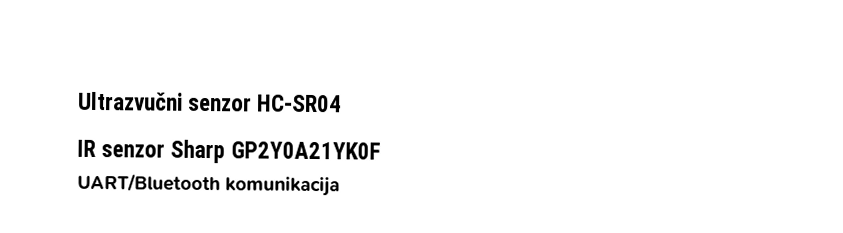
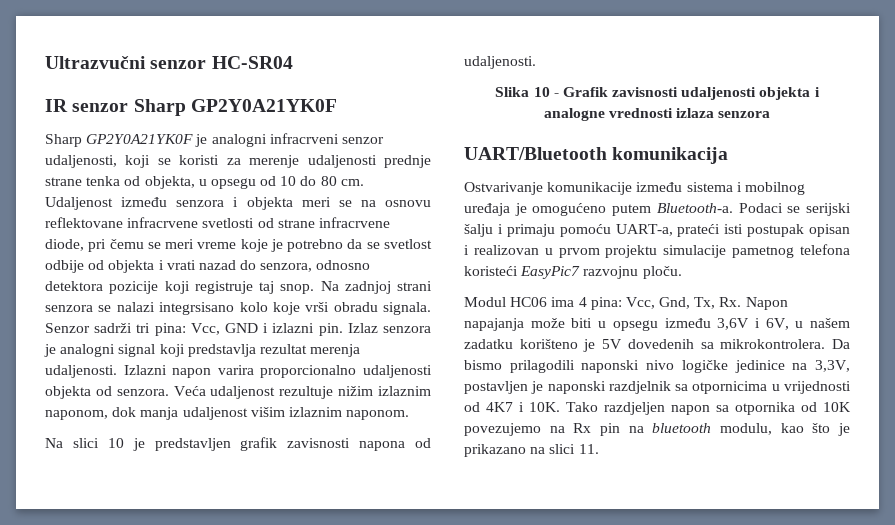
[77,172,341,197] UART/Bluetooth komunikacija -> [45,133,384,147] [45,155,431,168] [45,176,364,189] [45,197,431,210] [45,217,390,228] [45,239,432,252] [45,260,371,273] [45,281,432,294] [45,302,431,315] [45,323,431,336] [44,344,361,357] [45,365,432,378] [45,386,431,399] [45,407,410,420] [45,437,431,451] [464,56,536,69] [495,87,820,100] [543,108,771,121] [464,147,729,164] [464,182,805,195] [464,203,851,216] [464,224,850,237] [464,244,850,258] [464,266,682,279] [464,297,788,310] [464,318,850,331] [464,339,850,352] [464,360,850,373] [464,381,851,394] [464,402,851,415] [464,423,850,436] [464,444,599,457] Sharp GP2Y0A21YK0F je analogni infracrveni senzor udaljenosti, koji se koristi za merenje udaljenosti prednje strane tenka od objekta, u opsegu od 10 do 80 cm. Udaljenost između senzora i objekta meri se na osnovu reflektovane infracrvene svetlosti od strane infracrvene diode, pri čemu se meri vreme koje je potrebno da se svetlost odbije od objekta i vrati nazad do senzora, odnosno detektora pozicije koji registruje taj snop. Na zadnjoj strani senzora se nalazi integrsisano kolo koje vrši obradu signala. Senzor sadrži tri pina: Vcc, GND i izlazni pin. Izlaz senzora je analogni signal koji predstavlja rezultat merenja udaljenosti. Izlazni napon varira proporcionalno udaljenosti objekta od senzora. Veća udaljenost rezultuje nižim izlaznim naponom, dok manja udaljenost višim izlaznim naponom. // Na slici 10 je predstavljen grafik zavisnosti napona od udaljenosti. // Slika 10 - Grafik zavisnosti udaljenosti objekta i analogne vrednosti izlaza senzora // UART/Bluetooth komunikacija // Ostvarivanje komunikacije između sistema i mobilnog uređaja je omogućeno putem Bluetooth-a. Podaci se serijski šalju i primaju pomoću UART-a, prateći isti postupak opisan i realizovan u prvom projektu simulacije pametnog telefona koristeći EasyPic7 razvojnu ploču. // Modul HC06 ima 4 pina: Vcc, Gnd, Tx, Rx. Napon napajanja može biti u opsegu između 3,6V i 6V, u našem zadatku korišteno je 5V dovedenih sa mikrokontrolera. Da bismo prilagodili naponski nivo logičke jedinice na 3,3V, postavljen je naponski razdjelnik sa otpornicima u vrijednosti od 4K7 i 10K. Tako razdjeljen napon sa otpornika od 10K povezujemo na Rx pin na bluetooth modulu, kao što je prikazano na slici 11.

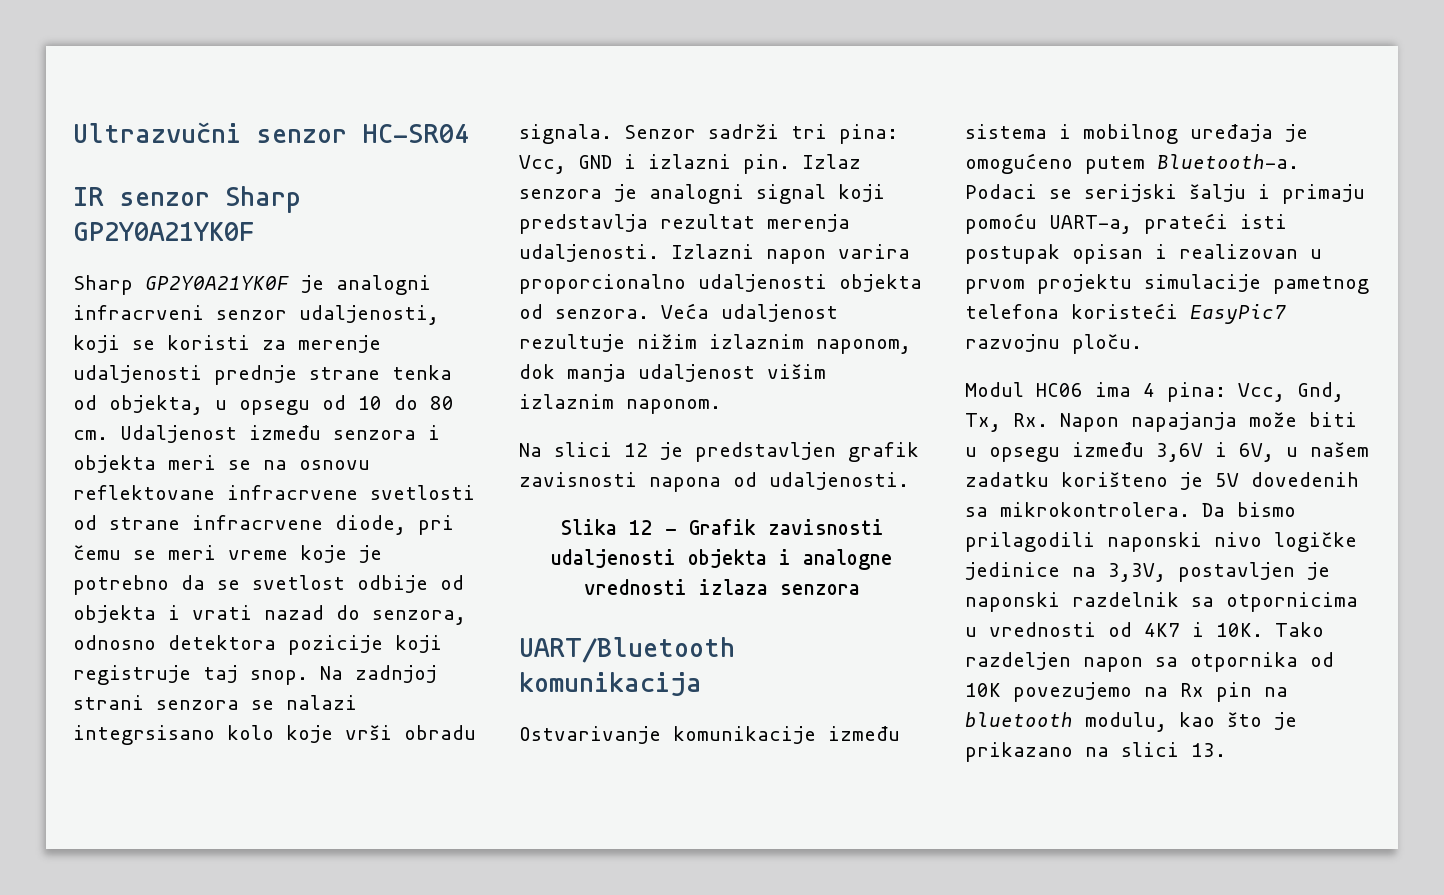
[107,438,124,448] 10 -> [624,443,648,457] 12
[533,87,550,97] 10 -> [628,520,653,535] 12
[608,381,671,394] razdjelnik -> [1072,592,1179,607] razdelnik
[784,381,851,394] vrijednosti -> [989,622,1096,637] vrednosti
[604,402,665,415] razdjeljen -> [965,652,1071,670] razdeljen
[578,444,599,454] 11. -> [1191,743,1226,757] 13.

